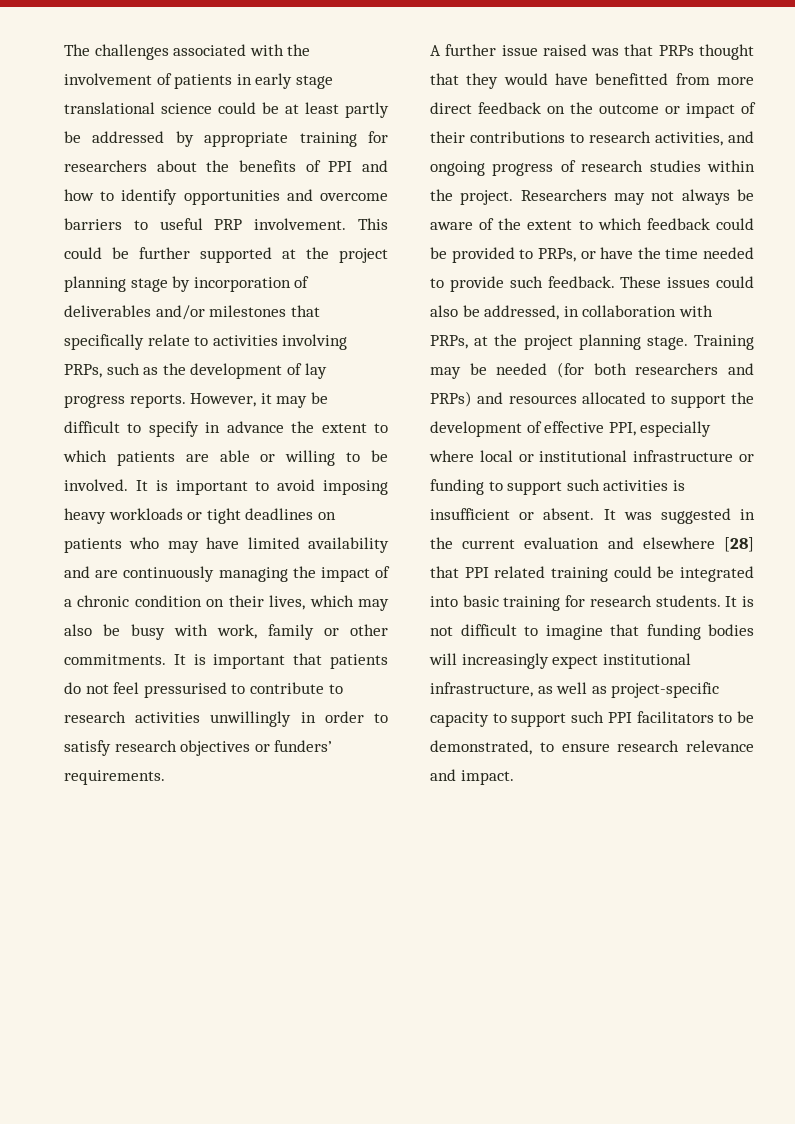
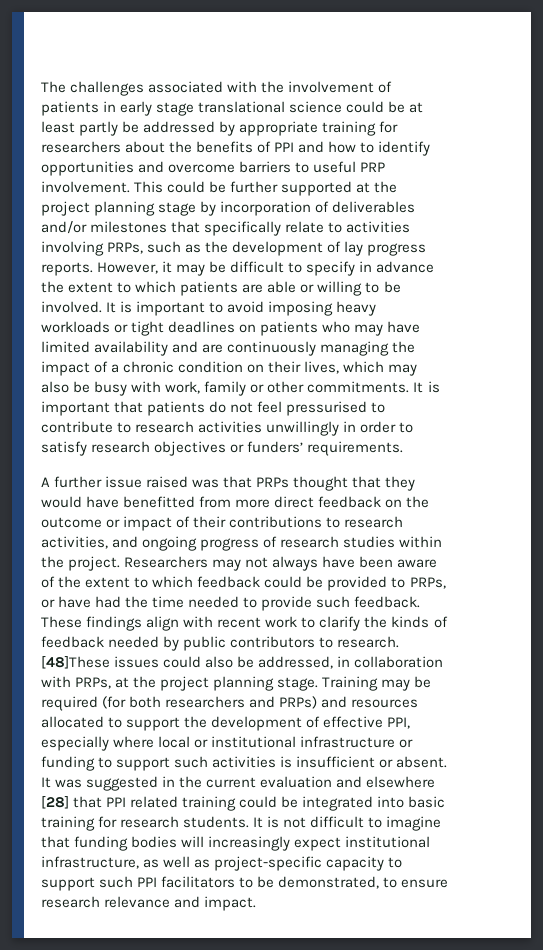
[737,189,754,201] be -> [322,556,394,568] have been
(634, 253) none -> [95,596,122,608] had
(662, 282) none -> [86,616,448,631] [41,636,400,651] [41,656,110,669] findings align with recent work to clarify the kinds of feedback needed by public contributors to research. [48]These
[496,363,548,375] needed -> [41,696,98,711] required

